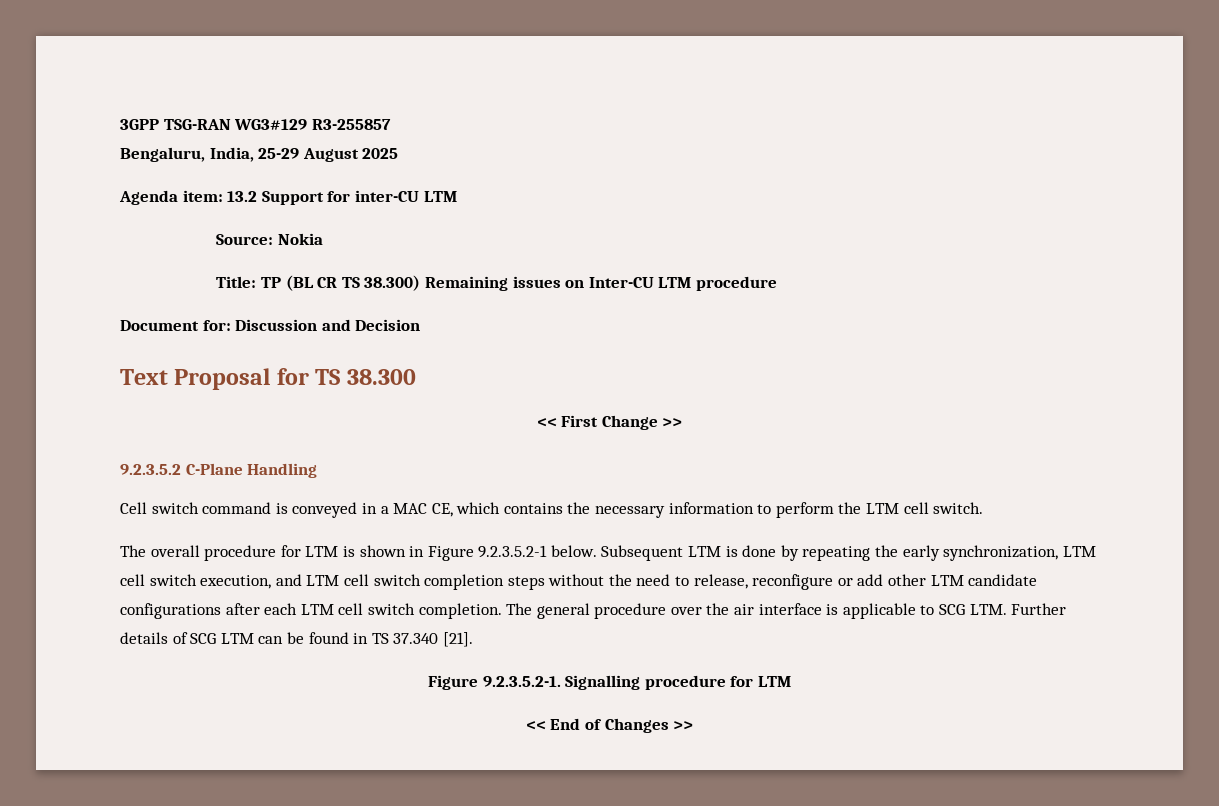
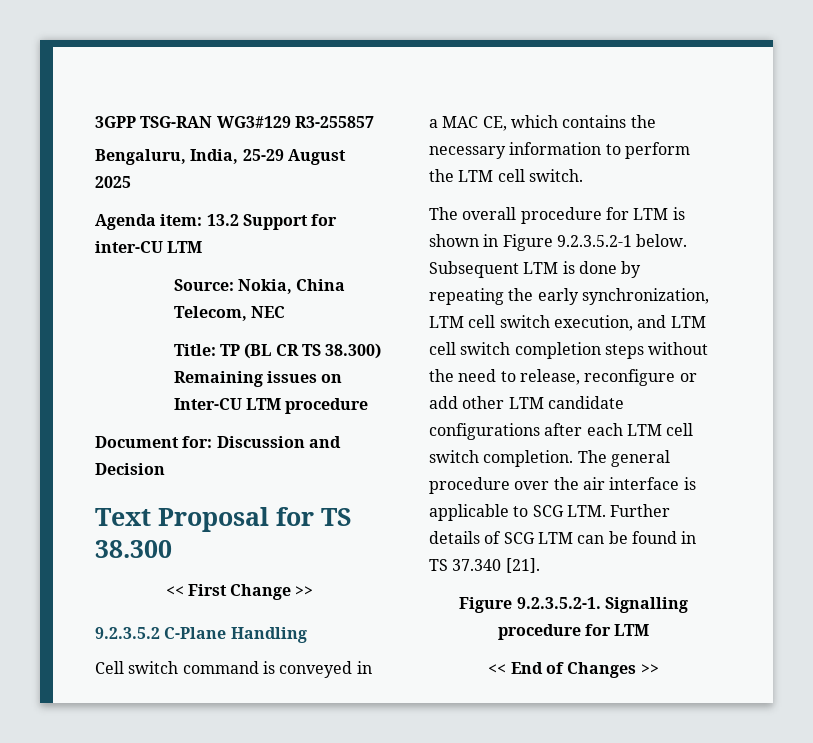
[278,233,324,245] Nokia -> [237,279,346,294] [173,306,285,321] Nokia, China Telecom, NEC

